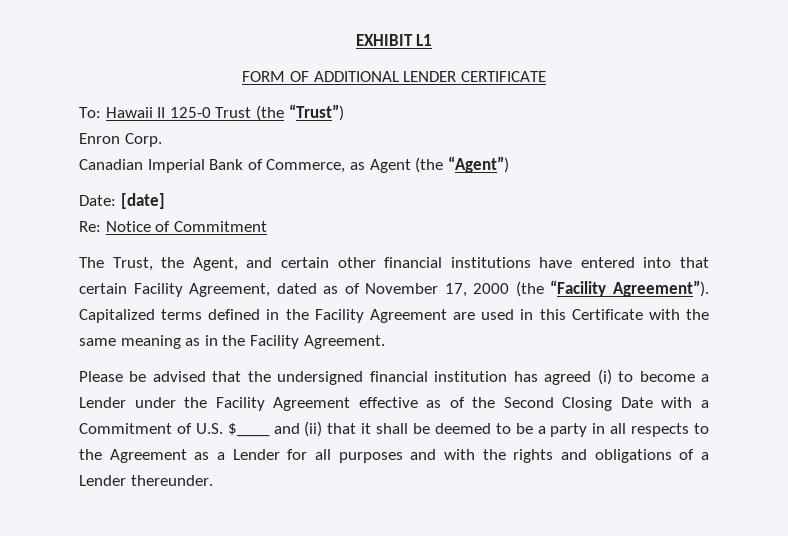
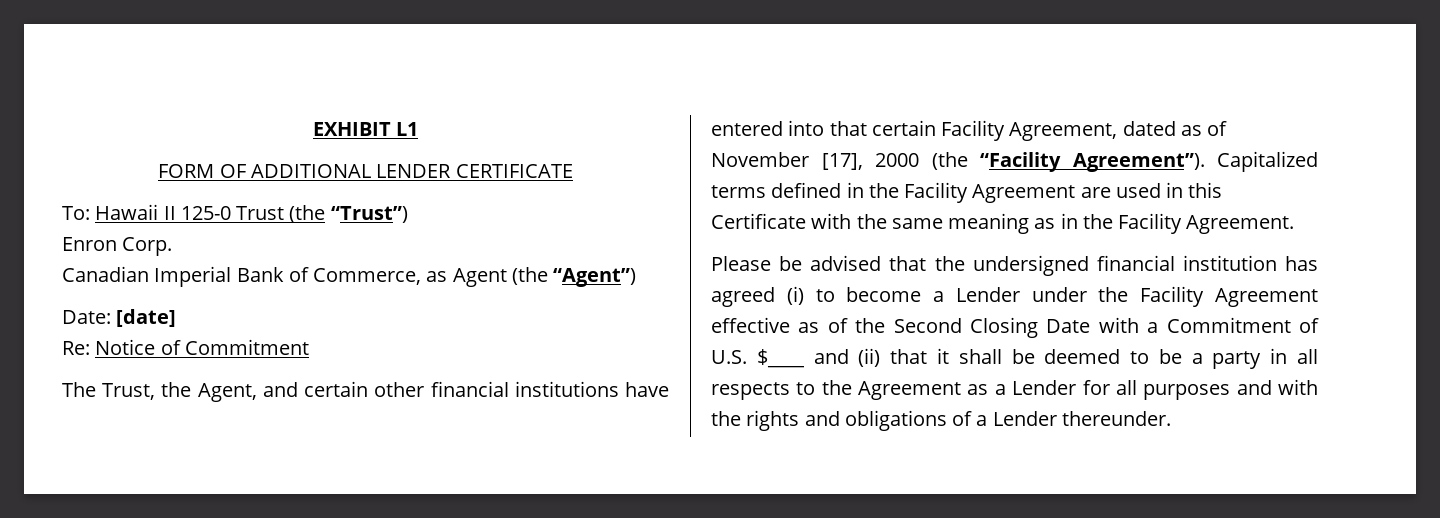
[444,283,467,297] 17, -> [821,153,863,170] [17],

